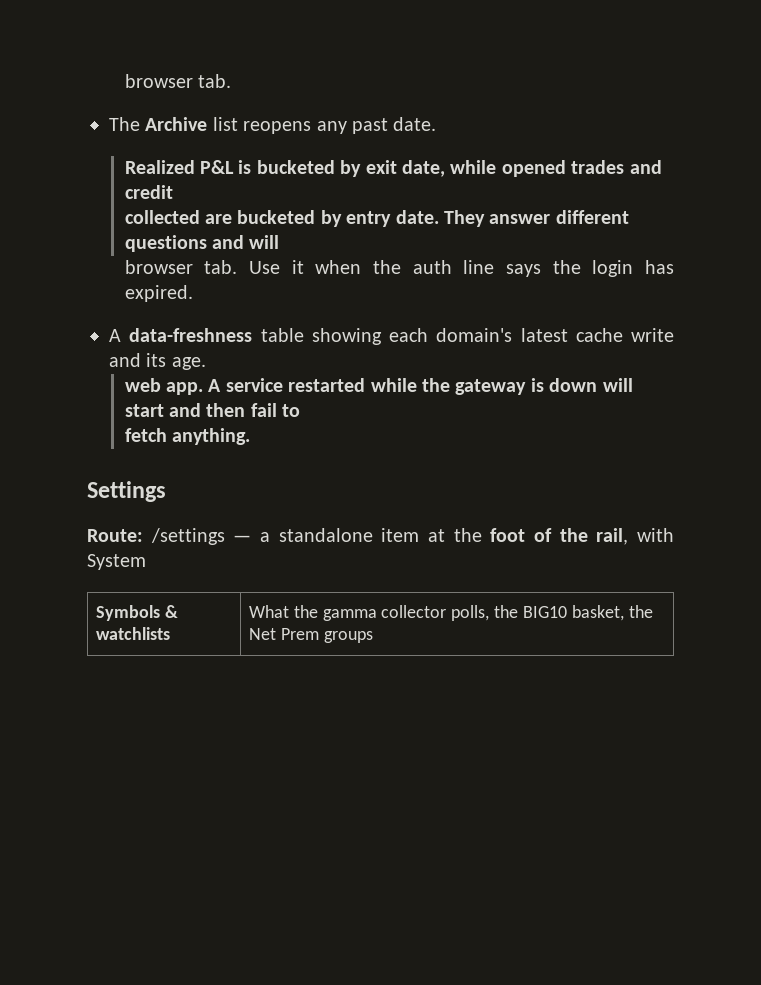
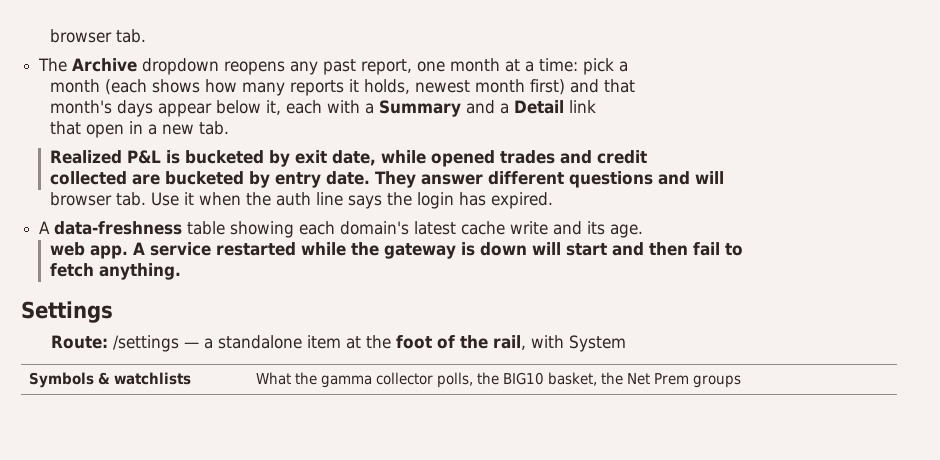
[212,117,238,131] list -> [142,58,220,75] dropdown
[393,117,437,131] date. -> [361,58,629,75] [49,79,635,96] [49,100,596,117] [49,121,229,138] report, one month at a time: pick a // month (each shows how many reports it holds, newest month first) and that // month's days appear below it, each with a Summary and a Detail link // that open in a new tab.

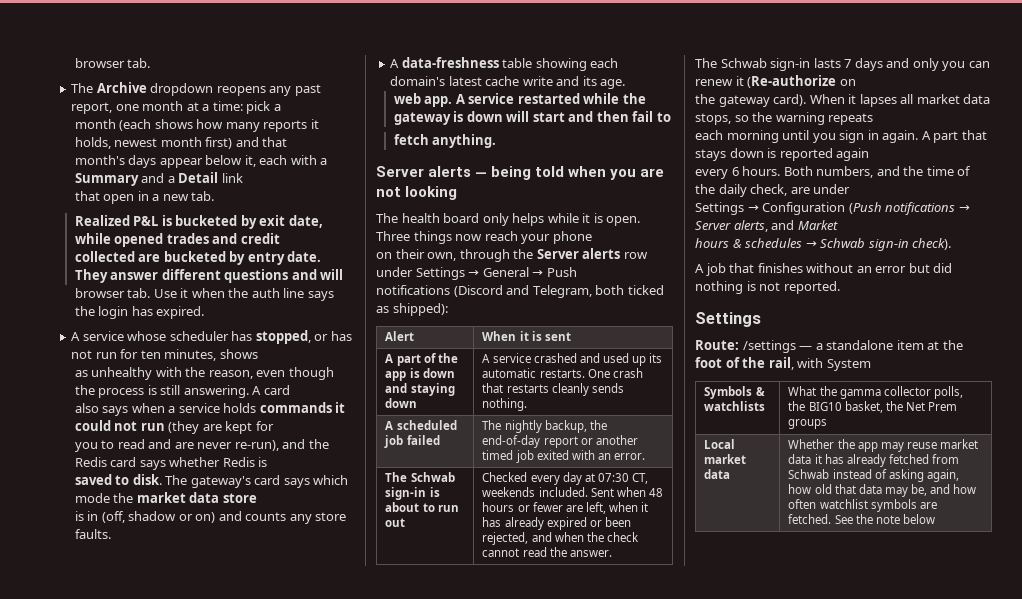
(553, 200) none -> [71,330,352,344] [71,349,258,361] [74,367,334,380] [74,385,290,398] [74,402,346,416] [74,420,274,434] [74,439,329,452] [74,457,268,470] [74,474,349,488] [74,492,257,503] [74,511,347,524] [74,529,111,539] // A service whose scheduler has stopped, or has not run for ten minutes, shows // as unhealthy with the reason, even though the process is still answering. A card // also says when a service holds commands it could not run (they are kept for // you to read and are never re-run), and the Redis card says whether Redis is // saved to disk. The gateway's card says which mode the market data store // is in (off, shadow or on) and counts any store faults.
(181, 271) none -> [376,166,665,180] [376,186,458,200] [376,213,641,226] [376,231,592,244] [376,248,648,262] [376,267,577,280] [376,285,664,298] [376,303,448,316] [385,331,415,341] [482,331,571,341] [385,353,458,366] [385,368,455,381] [385,383,455,396] [385,398,418,408] [482,353,663,366] [482,368,643,378] [482,383,624,396] [482,398,528,411] [385,420,457,430] [384,435,440,448] [482,420,607,433] [482,435,638,448] [482,450,645,463] [385,472,455,482] [385,487,440,500] [385,502,459,512] [385,518,406,527] [482,472,648,485] [482,487,663,497] [482,502,649,514] [482,517,631,530] [482,532,639,545] [482,547,612,557] [695,58,990,71] [695,75,856,88] [695,94,991,107] [695,112,874,125] [695,130,987,143] [695,148,870,161] [695,166,972,179] [695,184,851,197] [695,202,970,215] [695,220,838,232] [695,238,952,251] [695,263,953,276] [695,281,840,294] // Server alerts — being told when you are not looking // The health board only helps while it is open. Three things now reach your phone // on their own, through the Server alerts row under Settings → General → Push // notifications (Discord and Telegram, both ticked as shipped): // Alert | When it is sent // A part of the app is down and staying down | A service crashed and used up its automatic restarts. One crash that restarts cleanly sends nothing. // A scheduled job failed | The nightly backup, the end-of-day report or another timed job exited with an error. // The Schwab sign-in is about to run out | Checked every day at 07:30 CT, weekends included. Sent when 48 hours or fewer are left, when it has already expired or been rejected, and when the check cannot read the answer. // The Schwab sign-in lasts 7 days and only you can renew it (Re-authorize on // the gateway card). When it lapses all market data stops, so the warning repeats // each morning until you sign in again. A part that stays down is reported again // every 6 hours. Both numbers, and the time of the daily check, are under // Settings → Configuration (Push notifications → Server alerts, and Market // hours & schedules → Schwab sign-in check). // A job that finishes without an error but did nothing is not reported.
(742, 381) none -> [704,439,736,449] [704,454,747,464] [704,469,731,479] [788,439,978,452] [788,454,959,467] [788,469,959,482] [788,484,977,497] [788,499,937,512] [788,514,935,524] // Local market data | Whether the app may reuse market data it has already fetched from Schwab instead of asking again, how old that data may be, and how often watchlist symbols are fetched. See the note below

